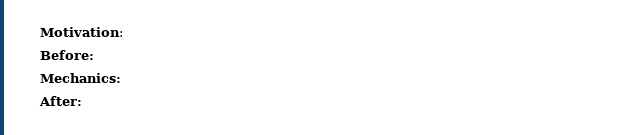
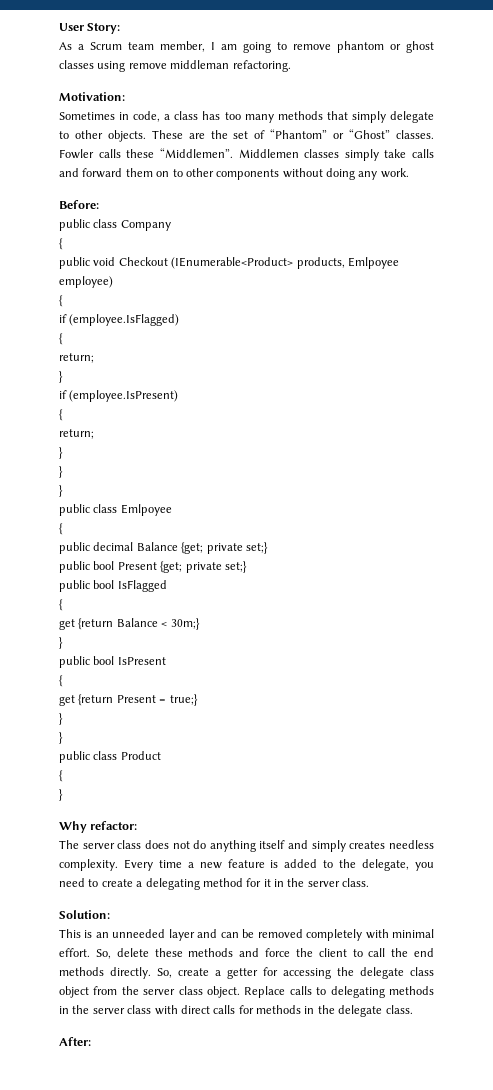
[40,27,123,37] [40,50,94,60] [40,73,121,83] Motivation: // Before: // Mechanics: -> [59,23,121,34] [59,41,434,53] [59,60,291,72] [59,92,125,101] [59,111,434,123] [59,129,435,142] [59,148,434,161] [59,168,409,180] [59,200,99,209] [59,219,171,231] [59,238,63,250] [59,257,399,269] [59,276,113,288] [59,295,63,307] [59,314,180,326] [59,333,63,345] [59,353,94,363] [59,371,63,383] [59,390,179,402] [59,409,63,421] [59,429,94,439] [59,447,63,459] [59,466,63,478] [59,485,63,497] [59,504,172,516] [59,523,63,535] [59,542,268,554] [59,561,247,573] [59,580,167,592] [59,599,63,611] [59,618,200,630] [59,637,63,649] [59,656,166,668] [59,675,63,687] [59,694,198,706] [59,713,63,725] [59,732,63,744] [59,751,161,763] [59,770,63,782] [59,789,63,801] [59,821,138,833] [59,840,434,852] [59,859,435,871] [59,878,370,890] [59,910,110,919] [59,929,434,941] [59,948,434,959] [59,967,434,979] [59,986,434,998] [59,1005,413,1017] User Story: // As a Scrum team member, I am going to remove phantom or ghost classes using remove middleman refactoring. // Motivation: // Sometimes in code, a class has too many methods that simply delegate to other objects. These are the set of “Phantom” or “Ghost” classes. Fowler calls these “Middlemen”. Middlemen classes simply take calls and forward them on to other components without doing any work. // Before: // public class Company // { // public void Checkout (IEnumerable<Product> products, Emlpoyee employee) // { // if (employee.IsFlagged) // { // return; // } // if (employee.IsPresent) // { // return; // } // } // } // public class Emlpoyee // { // public decimal Balance {get; private set;} // public bool Present {get; private set;} // public bool IsFlagged // { // get {return Balance < 30m;} // } // public bool IsPresent // { // get {return Present = true;} // } // } // public class Product // { // } // Why refactor: // The server class does not do anything itself and simply creates needless complexity. Every time a new feature is added to the delegate, you need to create a delegating method for it in the server class. // Solution: // This is an unneeded layer and can be removed completely with minimal effort. So, delete these methods and force the client to call the end methods directly. So, create a getter for accessing the delegate class object from the server class object. Replace calls to delegating methods in the server class with direct calls for methods in the delegate class.

